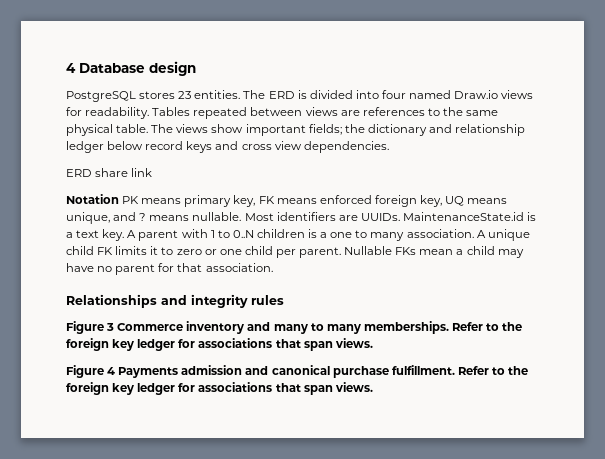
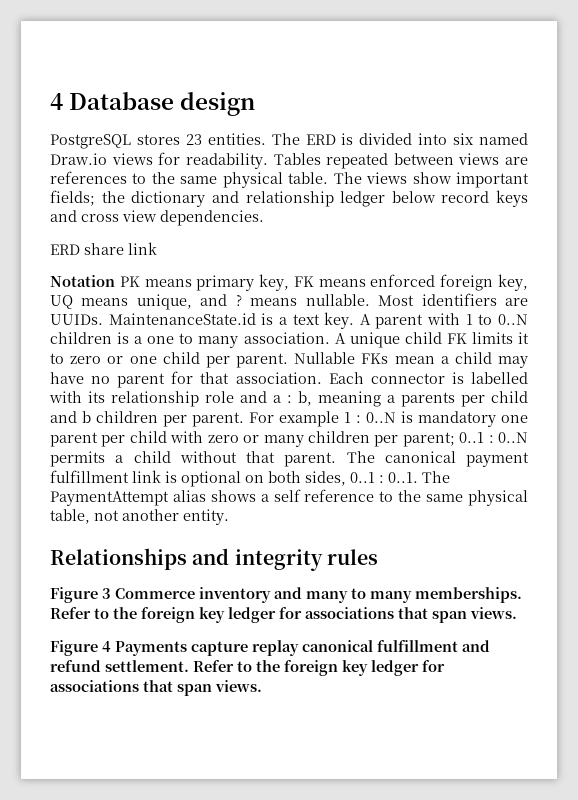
[381,90,406,99] four -> [453,133,475,145] six
(273, 267) none -> [328,372,528,384] [49,391,528,407] [50,411,528,427] [50,431,528,447] [50,451,529,467] [50,470,450,487] [50,489,529,506] [50,509,229,525] Each connector is labelled with its relationship role and a : b, meaning a parents per child and b children per parent. For example 1 : 0..N is mandatory one parent per child with zero or many children per parent; 0..1 : 0..N permits a child without that parent. The canonical payment fulfillment link is optional on both sides, 0..1 : 0..1. The PaymentAttempt alias shows a self reference to the same physical table, not another entity.
[181,365,455,378] admission and canonical purchase fulfillment. -> [191,640,490,656] [50,660,189,672] capture replay canonical fulfillment and refund settlement.

